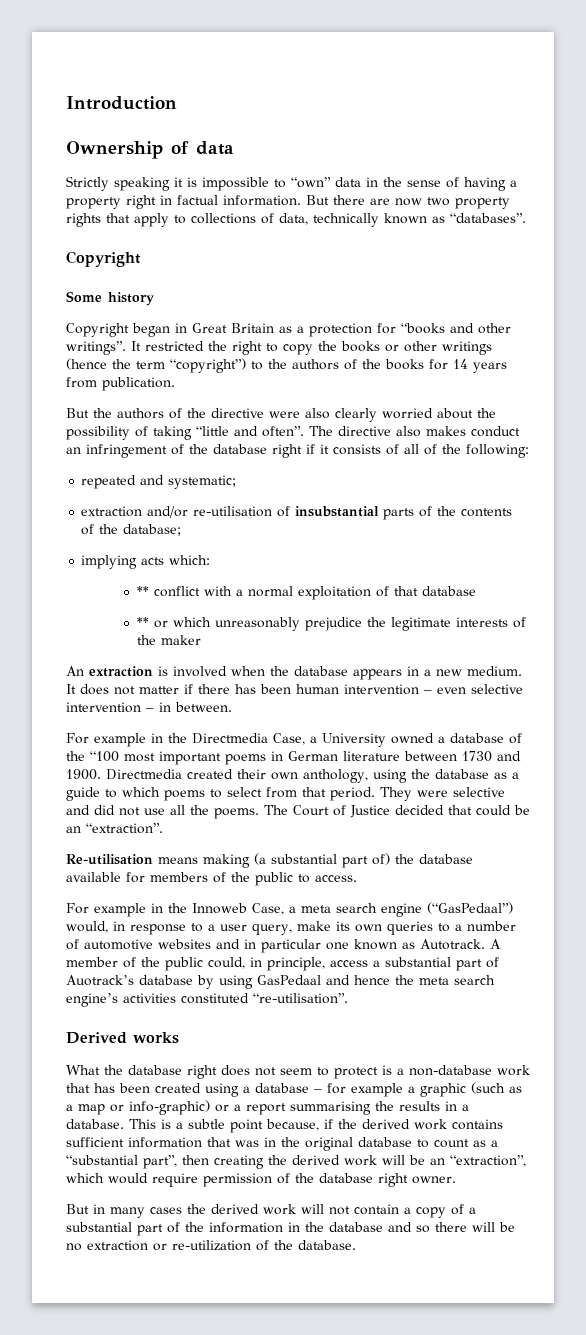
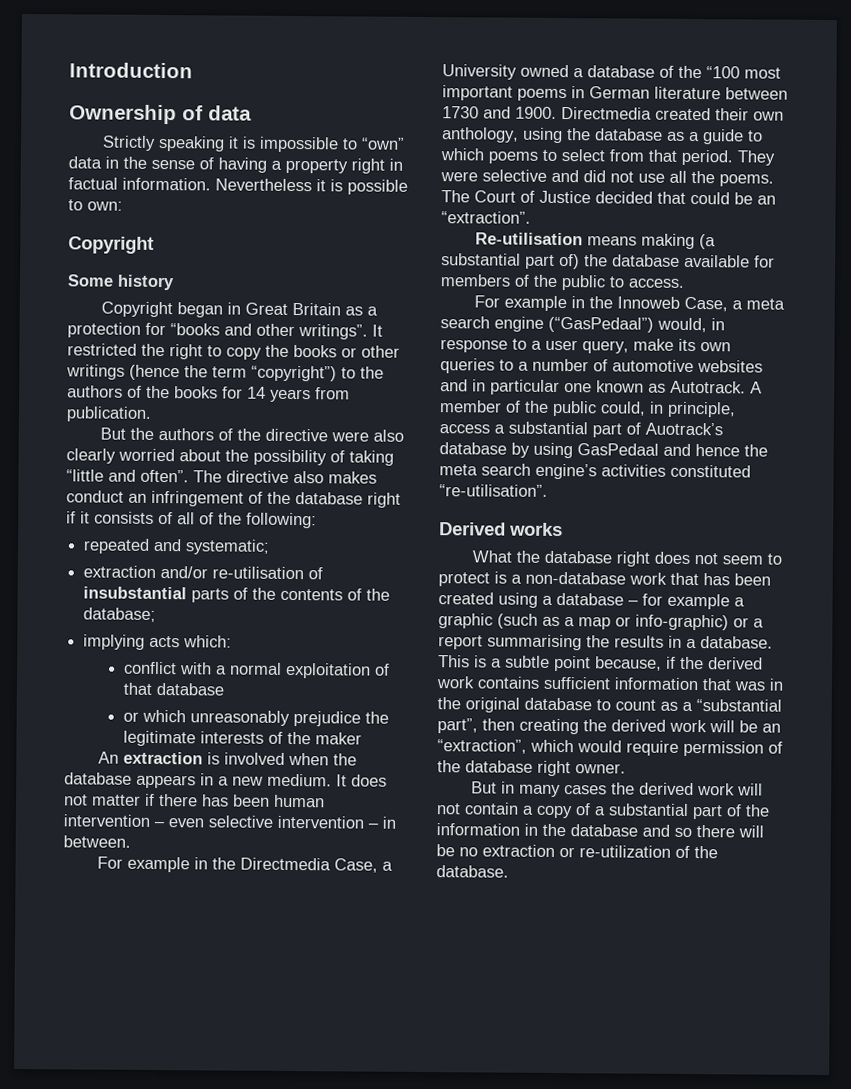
[306,195,510,209] [66,213,526,227] But there are now two property rights that apply to collections of data, technically known as “databases”. -> [215,178,408,195] [68,199,123,211] Nevertheless it is possible to own:
[136,586,149,596] ** -> (233, 641) none
[136,617,149,627] ** -> (225, 689) none

